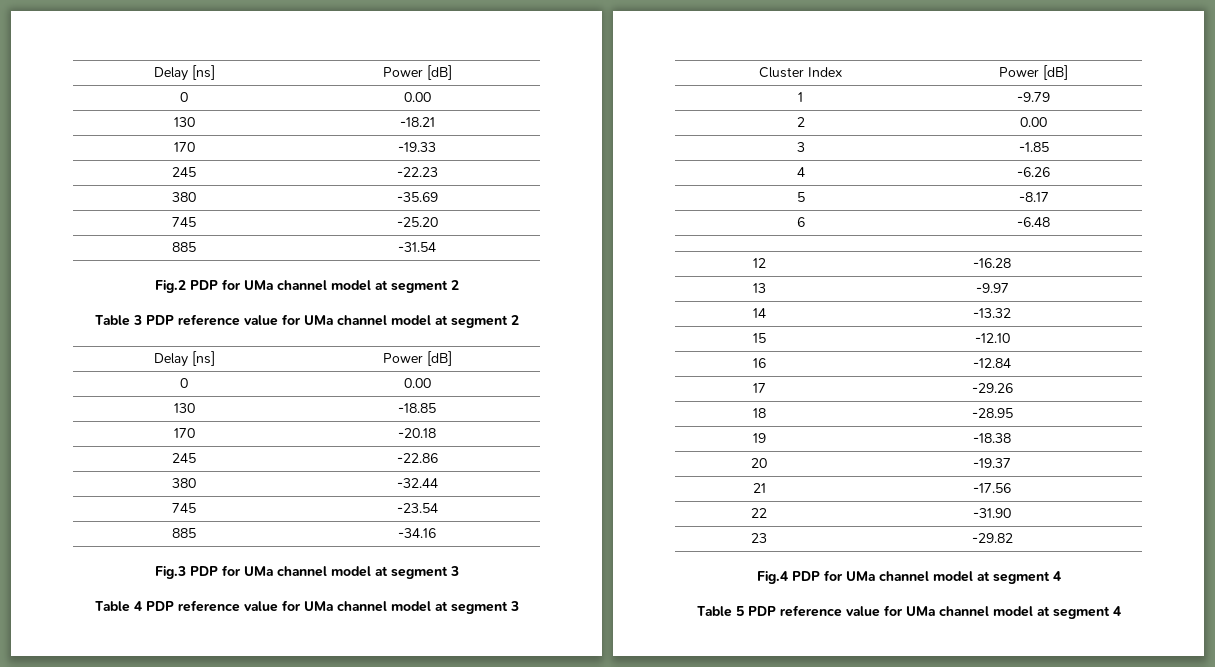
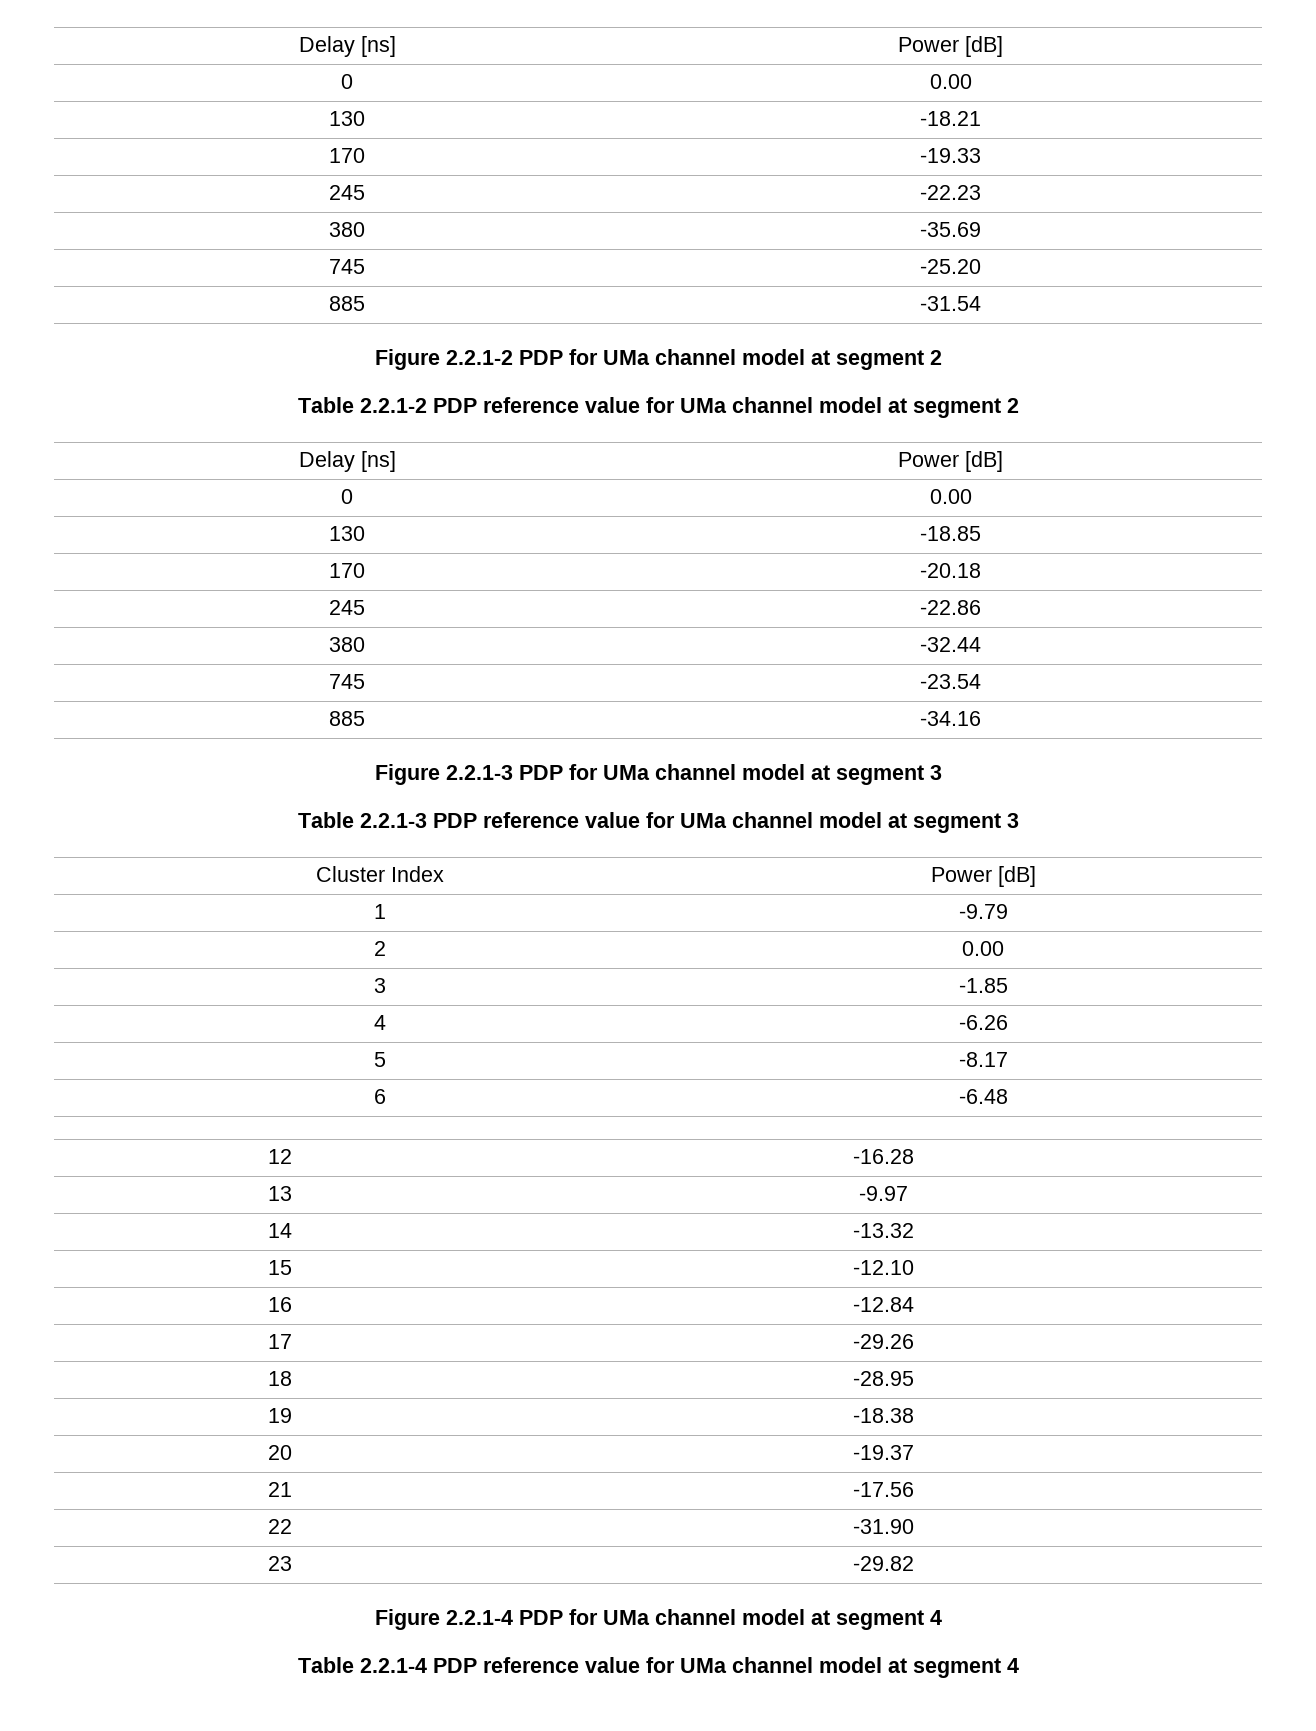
[154,280,186,293] Fig.2 -> [374,349,513,370] Figure 2.2.1-2
[132,315,142,325] 3 -> [359,398,427,413] 2.2.1-2
[154,566,186,579] Fig.3 -> [374,764,513,785] Figure 2.2.1-3
[133,601,142,611] 4 -> [359,813,427,828] 2.2.1-3
[756,571,788,584] Fig.4 -> [374,1609,513,1630] Figure 2.2.1-4
[735,606,744,616] 5 -> [359,1658,427,1673] 2.2.1-4

